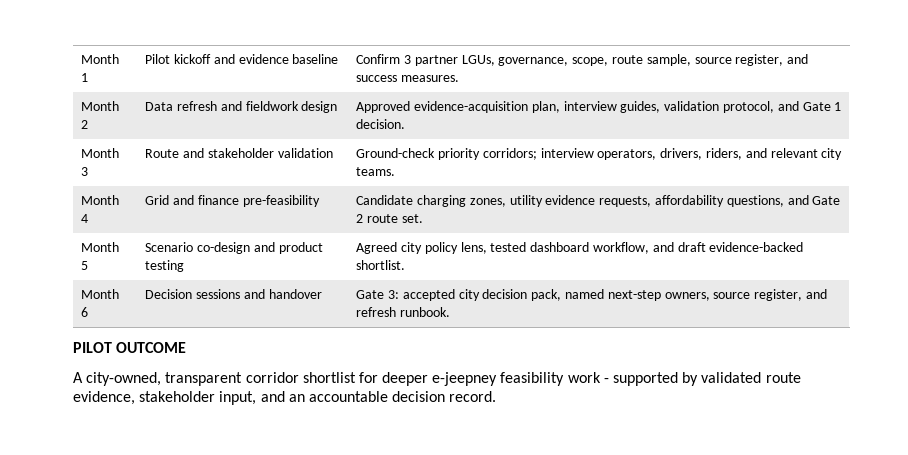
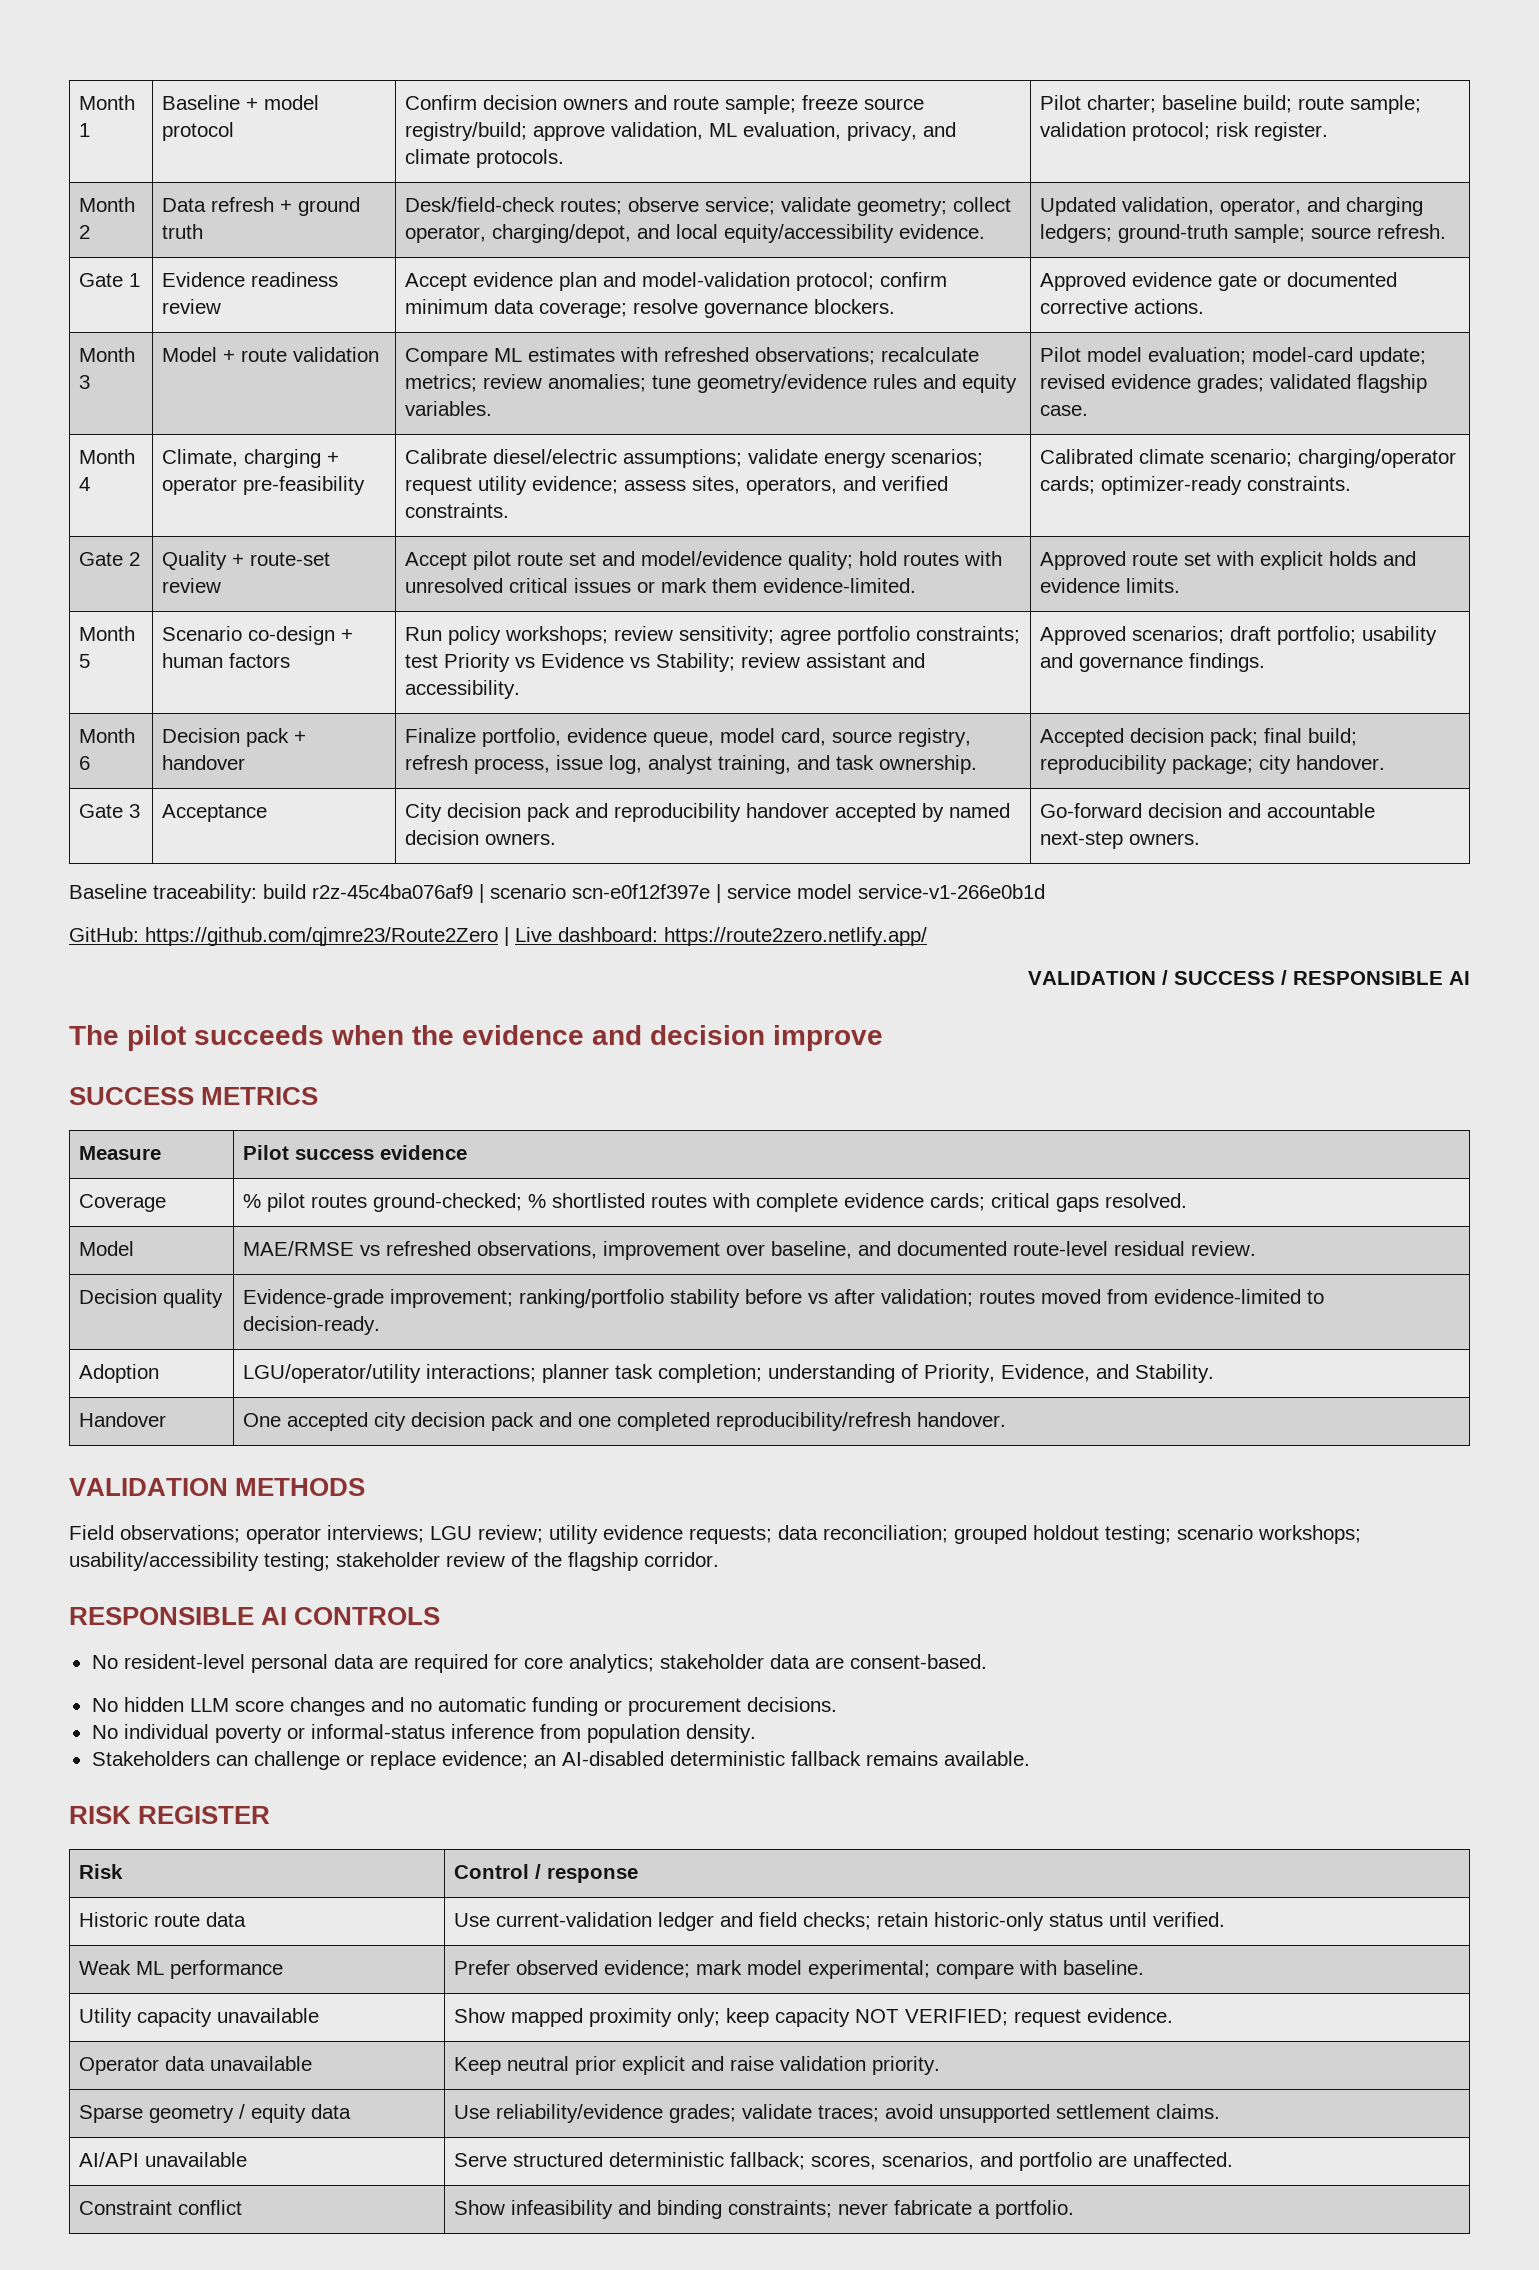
[145,54,339,64] [356,54,809,66] [356,75,460,82] [81,101,120,111] [81,120,89,129] [145,101,338,113] [356,101,842,113] [356,119,406,129] [81,148,120,158] [81,167,89,176] [145,148,333,158] [356,148,843,160] [356,167,396,176] [81,195,120,205] [81,214,89,223] [145,195,320,207] [356,195,841,207] [356,214,423,223] [81,242,120,252] [81,261,89,270] [145,242,323,254] [145,260,185,272] [356,242,804,254] [356,260,406,270] Pilot kickoff and evidence baseline | Confirm 3 partner LGUs, governance, scope, route sample, source register, and success measures. // Month 2 | Data refresh and fieldwork design | Approved evidence-acquisition plan, interview guides, validation protocol, and Gate 1 decision. // Month 3 | Route and stakeholder validation | Ground-check priority corridors; interview operators, drivers, riders, and relevant city teams. // Month 4 | Grid and finance pre-feasibility | Candidate charging zones, utility evidence requests, affordability questions, and Gate 2 route set. // Month 5 | Scenario co-design and product testing | Agreed city policy lens, tested dashboard workflow, and draft evidence-backed shortlist. -> [162,95,320,110] [162,122,235,141] [405,95,925,114] [405,122,957,141] [405,149,565,168] [1040,95,1422,114] [1040,122,1329,141] [79,197,136,212] [79,225,91,239] [162,197,361,216] [162,224,204,239] [405,197,1012,216] [405,224,986,243] [1040,197,1424,216] [1040,224,1447,243] [79,273,141,287] [162,272,339,287] [162,299,222,314] [405,272,948,291] [405,299,896,318] [1040,272,1398,291] [1040,299,1205,314] [79,347,136,362] [79,375,91,389] [162,347,380,362] [405,347,980,366] [405,374,1018,393] [405,401,493,416] [1040,347,1427,366] [1040,374,1428,393] [1040,405,1089,416] [79,449,136,464] [79,477,91,491] [162,449,340,468] [162,476,366,495] [405,449,984,468] [405,476,949,495] [405,503,510,518] [1040,449,1457,468] [1040,476,1352,495] [79,552,141,566] [162,551,331,570] [162,578,222,593] [405,551,1003,570] [405,578,917,593] [1040,551,1417,570] [1040,578,1181,593] [79,626,136,641] [79,654,91,668] [162,626,354,645] [162,653,291,668] [405,626,1021,645] [405,653,926,672] [405,680,521,699] [1040,626,1438,645] [1040,653,1266,672] Baseline + model protocol | Confirm decision owners and route sample; freeze source registry/build; approve validation, ML evaluation, privacy, and climate protocols. | Pilot charter; baseline build; route sample; validation protocol; risk register. // Month 2 | Data refresh + ground truth | Desk/field-check routes; observe service; validate geometry; collect operator, charging/depot, and local equity/accessibility evidence. | Updated validation, operator, and charging ledgers; ground-truth sample; source refresh. // Gate 1 | Evidence readiness review | Accept evidence plan and model-validation protocol; confirm minimum data coverage; resolve governance blockers. | Approved evidence gate or documented corrective actions. // Month 3 | Model + route validation | Compare ML estimates with refreshed observations; recalculate metrics; review anomalies; tune geometry/evidence rules and equity variables. | Pilot model evaluation; model-card update; revised evidence grades; validated flagship case. // Month 4 | Climate, charging + operator pre-feasibility | Calibrate diesel/electric assumptions; validate energy scenarios; request utility evidence; assess sites, operators, and verified constraints. | Calibrated climate scenario; charging/operator cards; optimizer-ready constraints. // Gate 2 | Quality + route-set review | Accept pilot route set and model/evidence quality; hold routes with unresolved critical issues or mark them evidence-limited. | Approved route set with explicit holds and evidence limits. // Month 5 | Scenario co-design + human factors | Run policy workshops; review sensitivity; agree portfolio constraints; test Priority vs Evidence vs Stability; review assistant and accessibility. | Approved scenarios; draft portfolio; usability and governance findings.
[196,289,265,299] sessions and -> [246,728,307,747] pack +
[356,289,827,301] [356,307,451,317] [73,342,187,353] [73,372,801,386] [73,391,497,405] Gate 3: accepted city decision pack, named next-step owners, source register, and refresh runbook. // PILOT OUTCOME // A city-owned, transparent corridor shortlist for deeper e-jeepney feasibility work - supported by validated route evidence, stakeholder input, and an accountable decision record. -> [405,728,972,747] [405,755,978,774] [1040,728,1358,747] [1040,755,1386,774] [79,804,141,818] [162,804,268,822] [405,803,1011,822] [405,830,557,845] [1040,803,1376,818] [1040,831,1201,849] [69,884,1045,903] [69,927,927,946] [1028,970,1470,985] [69,1025,883,1051] [69,1087,319,1105] [79,1146,162,1160] [243,1145,468,1160] [79,1194,167,1212] [243,1193,1188,1212] [79,1241,135,1256] [243,1241,1257,1260] [79,1289,224,1308] [243,1289,1325,1308] [243,1316,381,1335] [79,1364,160,1383] [243,1364,1215,1383] [79,1412,167,1427] [243,1412,1007,1431] [69,1478,366,1496] [69,1525,1361,1544] [69,1552,719,1571] [69,1607,441,1625] [91,1654,987,1673] [91,1697,837,1716] [91,1724,756,1743] [91,1751,1030,1770] [69,1806,271,1824] [79,1864,124,1879] [454,1864,639,1883] [79,1912,247,1927] [454,1912,1226,1931] [79,1960,284,1979] [454,1960,1145,1979] [79,2008,320,2027] [454,2008,1174,2027] [79,2056,313,2075] [454,2056,941,2075] [79,2104,352,2123] [454,2104,1221,2123] [79,2152,248,2167] [454,2152,1234,2171] [79,2200,243,2215] [454,2200,1075,2219] Finalize portfolio, evidence queue, model card, source registry, refresh process, issue log, analyst training, and task ownership. | Accepted decision pack; final build; reproducibility package; city handover. // Gate 3 | Acceptance | City decision pack and reproducibility handover accepted by named decision owners. | Go-forward decision and accountable next-step owners. // Baseline traceability: build r2z-45c4ba076af9 | scenario scn-e0f12f397e | service model service-v1-266e0b1d // GitHub: https://github.com/qjmre23/Route2Zero | Live dashboard: https://route2zero.netlify.app/ // VALIDATION / SUCCESS / RESPONSIBLE AI // The pilot succeeds when the evidence and decision improve // SUCCESS METRICS // Measure | Pilot success evidence // Coverage | % pilot routes ground-checked; % shortlisted routes with complete evidence cards; critical gaps resolved. // Model | MAE/RMSE vs refreshed observations, improvement over baseline, and documented route-level residual review. // Decision quality | Evidence-grade improvement; ranking/portfolio stability before vs after validation; routes moved from evidence-limited to decision-ready. // Adoption | LGU/operator/utility interactions; planner task completion; understanding of Priority, Evidence, and Stability. // Handover | One accepted city decision pack and one completed reproducibility/refresh handover. // VALIDATION METHODS // Field observations; operator interviews; LGU review; utility evidence requests; data reconciliation; grouped holdout testing; scenario workshops; usability/accessibility testing; stakeholder review of the flagship corridor. // RESPONSIBLE AI CONTROLS // No resident-level personal data are required for core analytics; stakeholder data are consent-based. // No hidden LLM score changes and no automatic funding or procurement decisions. // No individual poverty or informal-status inference from population density. // Stakeholders can challenge or replace evidence; an AI-disabled deterministic fallback remains available. // RISK REGISTER // Risk | Control / response // Historic route data | Use current-validation ledger and field checks; retain historic-only status until verified. // Weak ML performance | Prefer observed evidence; mark model experimental; compare with baseline. // Utility capacity unavailable | Show mapped proximity only; keep capacity NOT VERIFIED; request evidence. // Operator data unavailable | Keep neutral prior explicit and raise validation priority. // Sparse geometry / equity data | Use reliability/evidence grades; validate traces; avoid unsupported settlement claims. // AI/API unavailable | Serve structured deterministic fallback; scores, scenarios, and portfolio are unaffected. // Constraint conflict | Show infeasibility and binding constraints; never fabricate a portfolio.

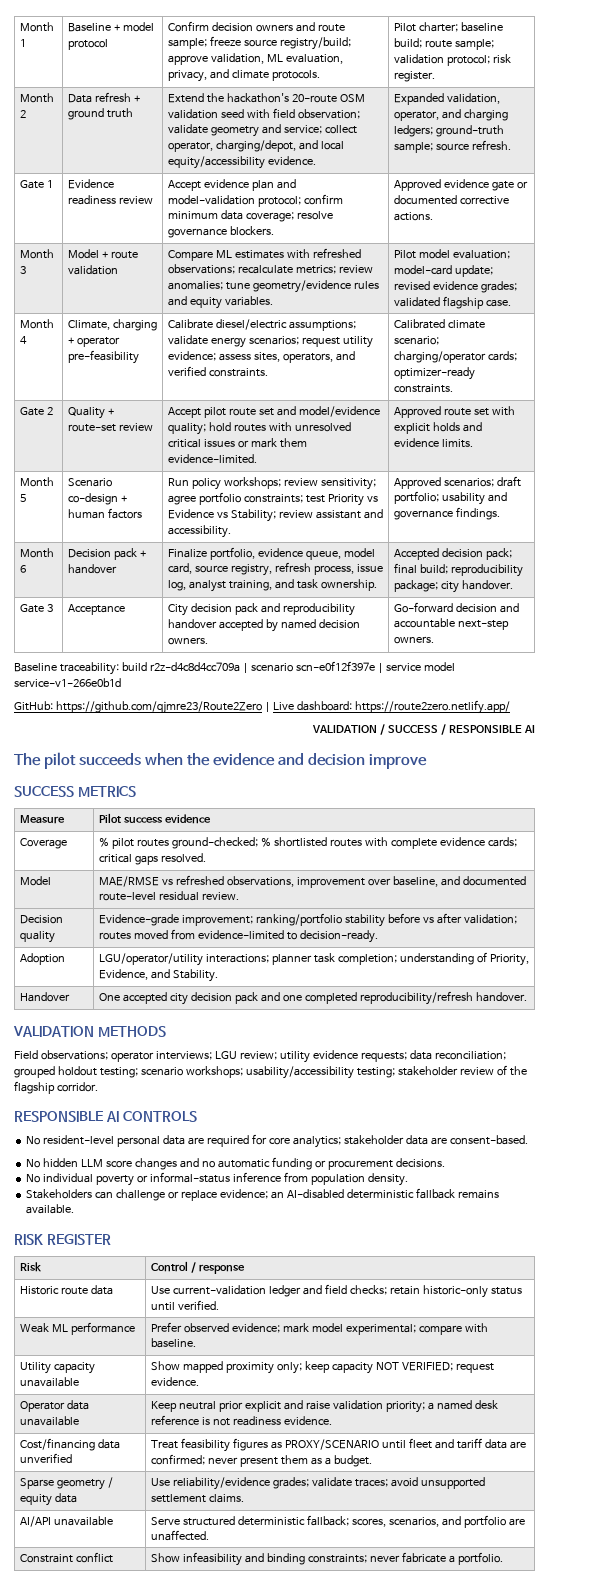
[405,197,948,216] Desk/field-check routes; observe service; validate geometry; -> [167,93,365,103] [167,108,360,119] [167,124,322,137] Extend the hackathon's 20-route OSM validation seed with field observation; validate geometry and service;
[1040,197,1117,216] Updated -> [393,93,444,105] Expanded
[312,884,473,899] r2z-45c4ba076af9 -> [149,662,240,672] r2z-d4c8d4cc709a
[872,2056,941,2075] priority. -> [385,1400,498,1413] [150,1415,332,1426] [19,1438,120,1451] [19,1453,72,1463] [150,1438,526,1452] [150,1454,372,1467] priority; a named desk reference is not readiness evidence. // Cost/financing data unverified | Treat feasibility figures as PROXY/SCENARIO until fleet and tariff data are confirmed; never present them as a budget.

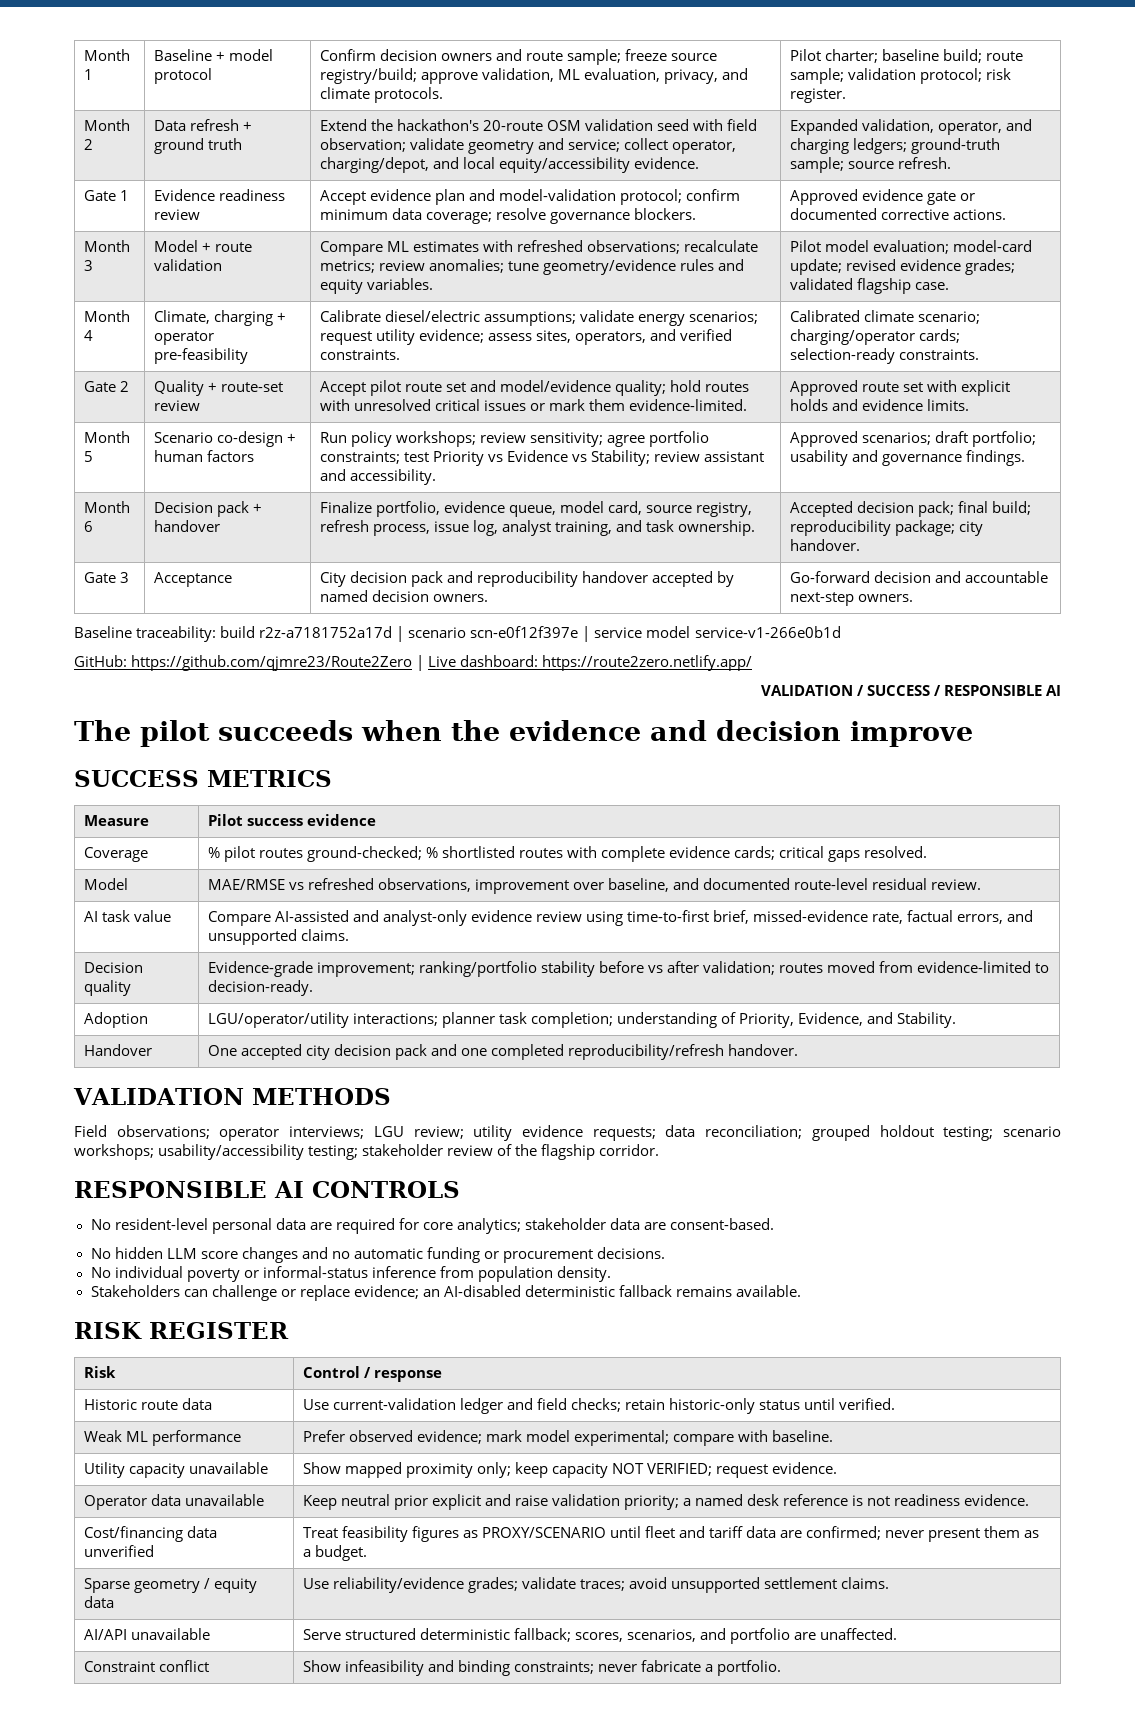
[393,367,475,380] optimizer-ready -> [789,348,895,364] selection-ready
[149,662,240,672] r2z-d4c8d4cc709a -> [259,626,393,638] r2z-a7181752a17d
(239, 896) none -> [83,910,171,922] [207,910,1034,926] [207,929,349,945] // AI task value | Compare AI-assisted and analyst-only evidence review using time-to-first brief, missed-evidence rate, factual errors, and unsupported claims.

